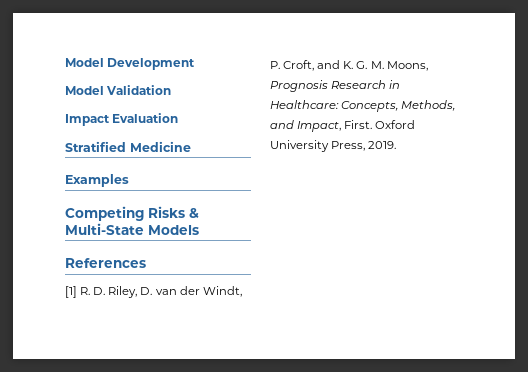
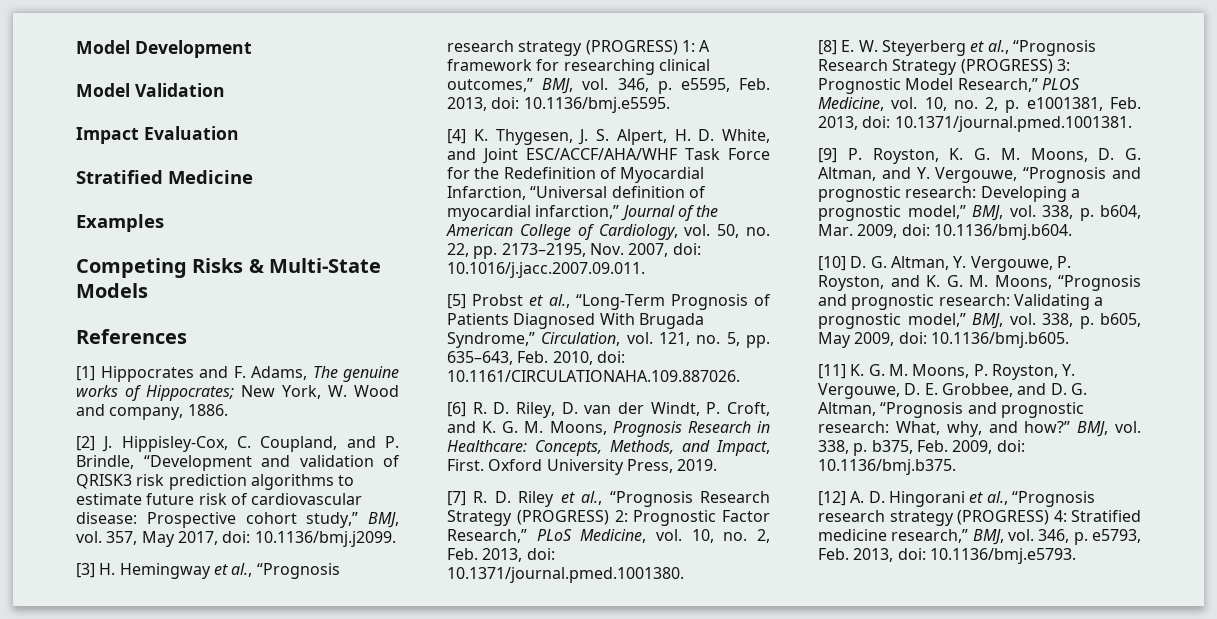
(77, 292) none -> [100,366,399,382] [76,385,399,401] [76,404,228,420] [76,436,399,452] [76,455,400,471] [76,474,355,490] [76,493,363,505] [76,512,399,528] [76,531,396,547] [76,563,340,579] [447,40,711,56] [447,59,710,75] [447,78,770,94] [447,97,670,113] [447,129,770,145] [447,148,770,164] [447,167,705,183] [447,186,706,200] [447,205,719,221] [446,224,770,240] [447,243,701,259] [447,262,645,278] [447,294,771,310] [447,313,704,329] [447,332,770,348] [447,351,625,365] [447,370,740,382] [447,402,466,417] Hippocrates and F. Adams, The genuine works of Hippocrates; New York, W. Wood and company, 1886. // [2] J. Hippisley-Cox, C. Coupland, and P. Brindle, “Development and validation of QRISK3 risk prediction algorithms to estimate future risk of cardiovascular disease: Prospective cohort study,” BMJ, vol. 357, May 2017, doi: 10.1136/bmj.j2099. // [3] H. Hemingway et al., “Prognosis research strategy (PROGRESS) 1: A framework for researching clinical outcomes,” BMJ, vol. 346, p. e5595, Feb. 2013, doi: 10.1136/bmj.e5595. // [4] K. Thygesen, J. S. Alpert, H. D. White, and Joint ESC/ACCF/AHA/WHF Task Force for the Redefinition of Myocardial Infarction, “Universal definition of myocardial infarction,” Journal of the American College of Cardiology, vol. 50, no. 22, pp. 2173–2195, Nov. 2007, doi: 10.1016/j.jacc.2007.09.011. // [5] Probst et al., “Long-Term Prognosis of Patients Diagnosed With Brugada Syndrome,” Circulation, vol. 121, no. 5, pp. 635–643, Feb. 2010, doi: 10.1161/CIRCULATIONAHA.109.887026. // [6]
(397, 145) none -> [447,491,770,507] [447,510,770,526] [447,529,770,543] [447,548,555,562] [447,567,684,583] [818,40,1096,56] [818,59,1070,75] [818,78,1080,94] [818,97,1141,113] [818,116,1132,132] [818,148,1141,164] [818,167,1141,183] [818,186,1080,202] [818,205,1141,221] [818,224,1072,240] [818,256,1071,272] [818,275,1141,291] [818,294,1104,310] [818,313,1141,329] [818,332,1069,348] [818,364,1076,380] [818,383,1087,399] [818,402,1084,418] [818,421,1141,437] [818,440,1025,456] [818,459,956,475] [818,491,1095,507] [818,510,1141,526] [818,529,1141,545] [818,548,1076,564] // [7] R. D. Riley et al., “Prognosis Research Strategy (PROGRESS) 2: Prognostic Factor Research,” PLoS Medicine, vol. 10, no. 2, Feb. 2013, doi: 10.1371/journal.pmed.1001380. // [8] E. W. Steyerberg et al., “Prognosis Research Strategy (PROGRESS) 3: Prognostic Model Research,” PLOS Medicine, vol. 10, no. 2, p. e1001381, Feb. 2013, doi: 10.1371/journal.pmed.1001381. // [9] P. Royston, K. G. M. Moons, D. G. Altman, and Y. Vergouwe, “Prognosis and prognostic research: Developing a prognostic model,” BMJ, vol. 338, p. b604, Mar. 2009, doi: 10.1136/bmj.b604. // [10] D. G. Altman, Y. Vergouwe, P. Royston, and K. G. M. Moons, “Prognosis and prognostic research: Validating a prognostic model,” BMJ, vol. 338, p. b605, May 2009, doi: 10.1136/bmj.b605. // [11] K. G. M. Moons, P. Royston, Y. Vergouwe, D. E. Grobbee, and D. G. Altman, “Prognosis and prognostic research: What, why, and how?” BMJ, vol. 338, p. b375, Feb. 2009, doi: 10.1136/bmj.b375. // [12] A. D. Hingorani et al., “Prognosis research strategy (PROGRESS) 4: Stratified medicine research,” BMJ, vol. 346, p. e5793, Feb. 2013, doi: 10.1136/bmj.e5793.

